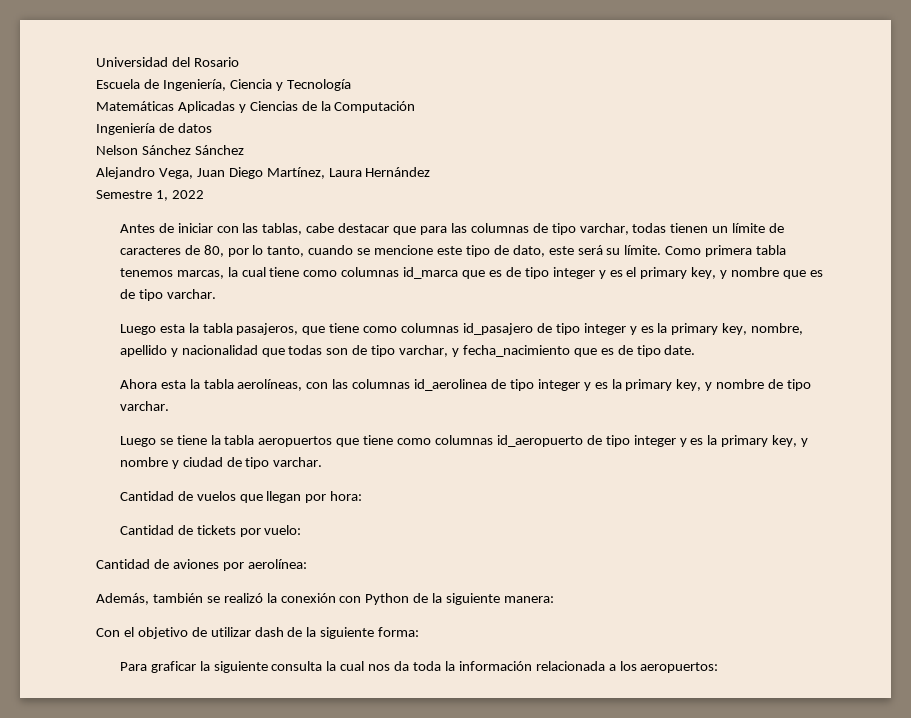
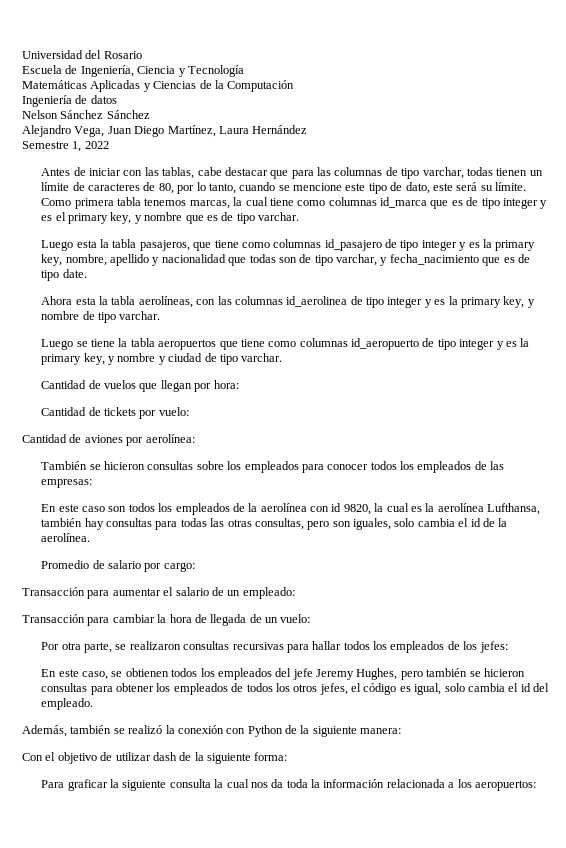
(307, 564) none -> [41,461,505,473] [41,479,93,488] [41,503,541,515] [41,518,508,530] [41,533,91,542] [41,560,195,572] [22,587,295,599] [22,614,311,626] [41,641,508,653] [41,668,525,680] [41,683,550,695] [41,698,94,710] // También se hicieron consultas sobre los empleados para conocer todos los empleados de las empresas: // En este caso son todos los empleados de la aerolínea con id 9820, la cual es la aerolínea Lufthansa, también hay consultas para todas las otras consultas, pero son iguales, solo cambia el id de la aerolínea. // Promedio de salario por cargo: // Transacción para aumentar el salario de un empleado: // Transacción para cambiar la hora de llegada de un vuelo: // Por otra parte, se realizaron consultas recursivas para hallar todos los empleados de los jefes: // En este caso, se obtienen todos los empleados del jefe Jeremy Hughes, pero también se hicieron consultas para obtener los empleados de todos los otros jefes, el código es igual, solo cambia el id del empleado.

